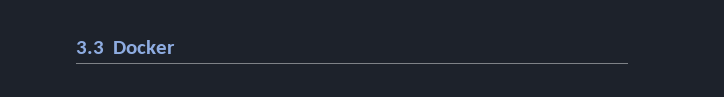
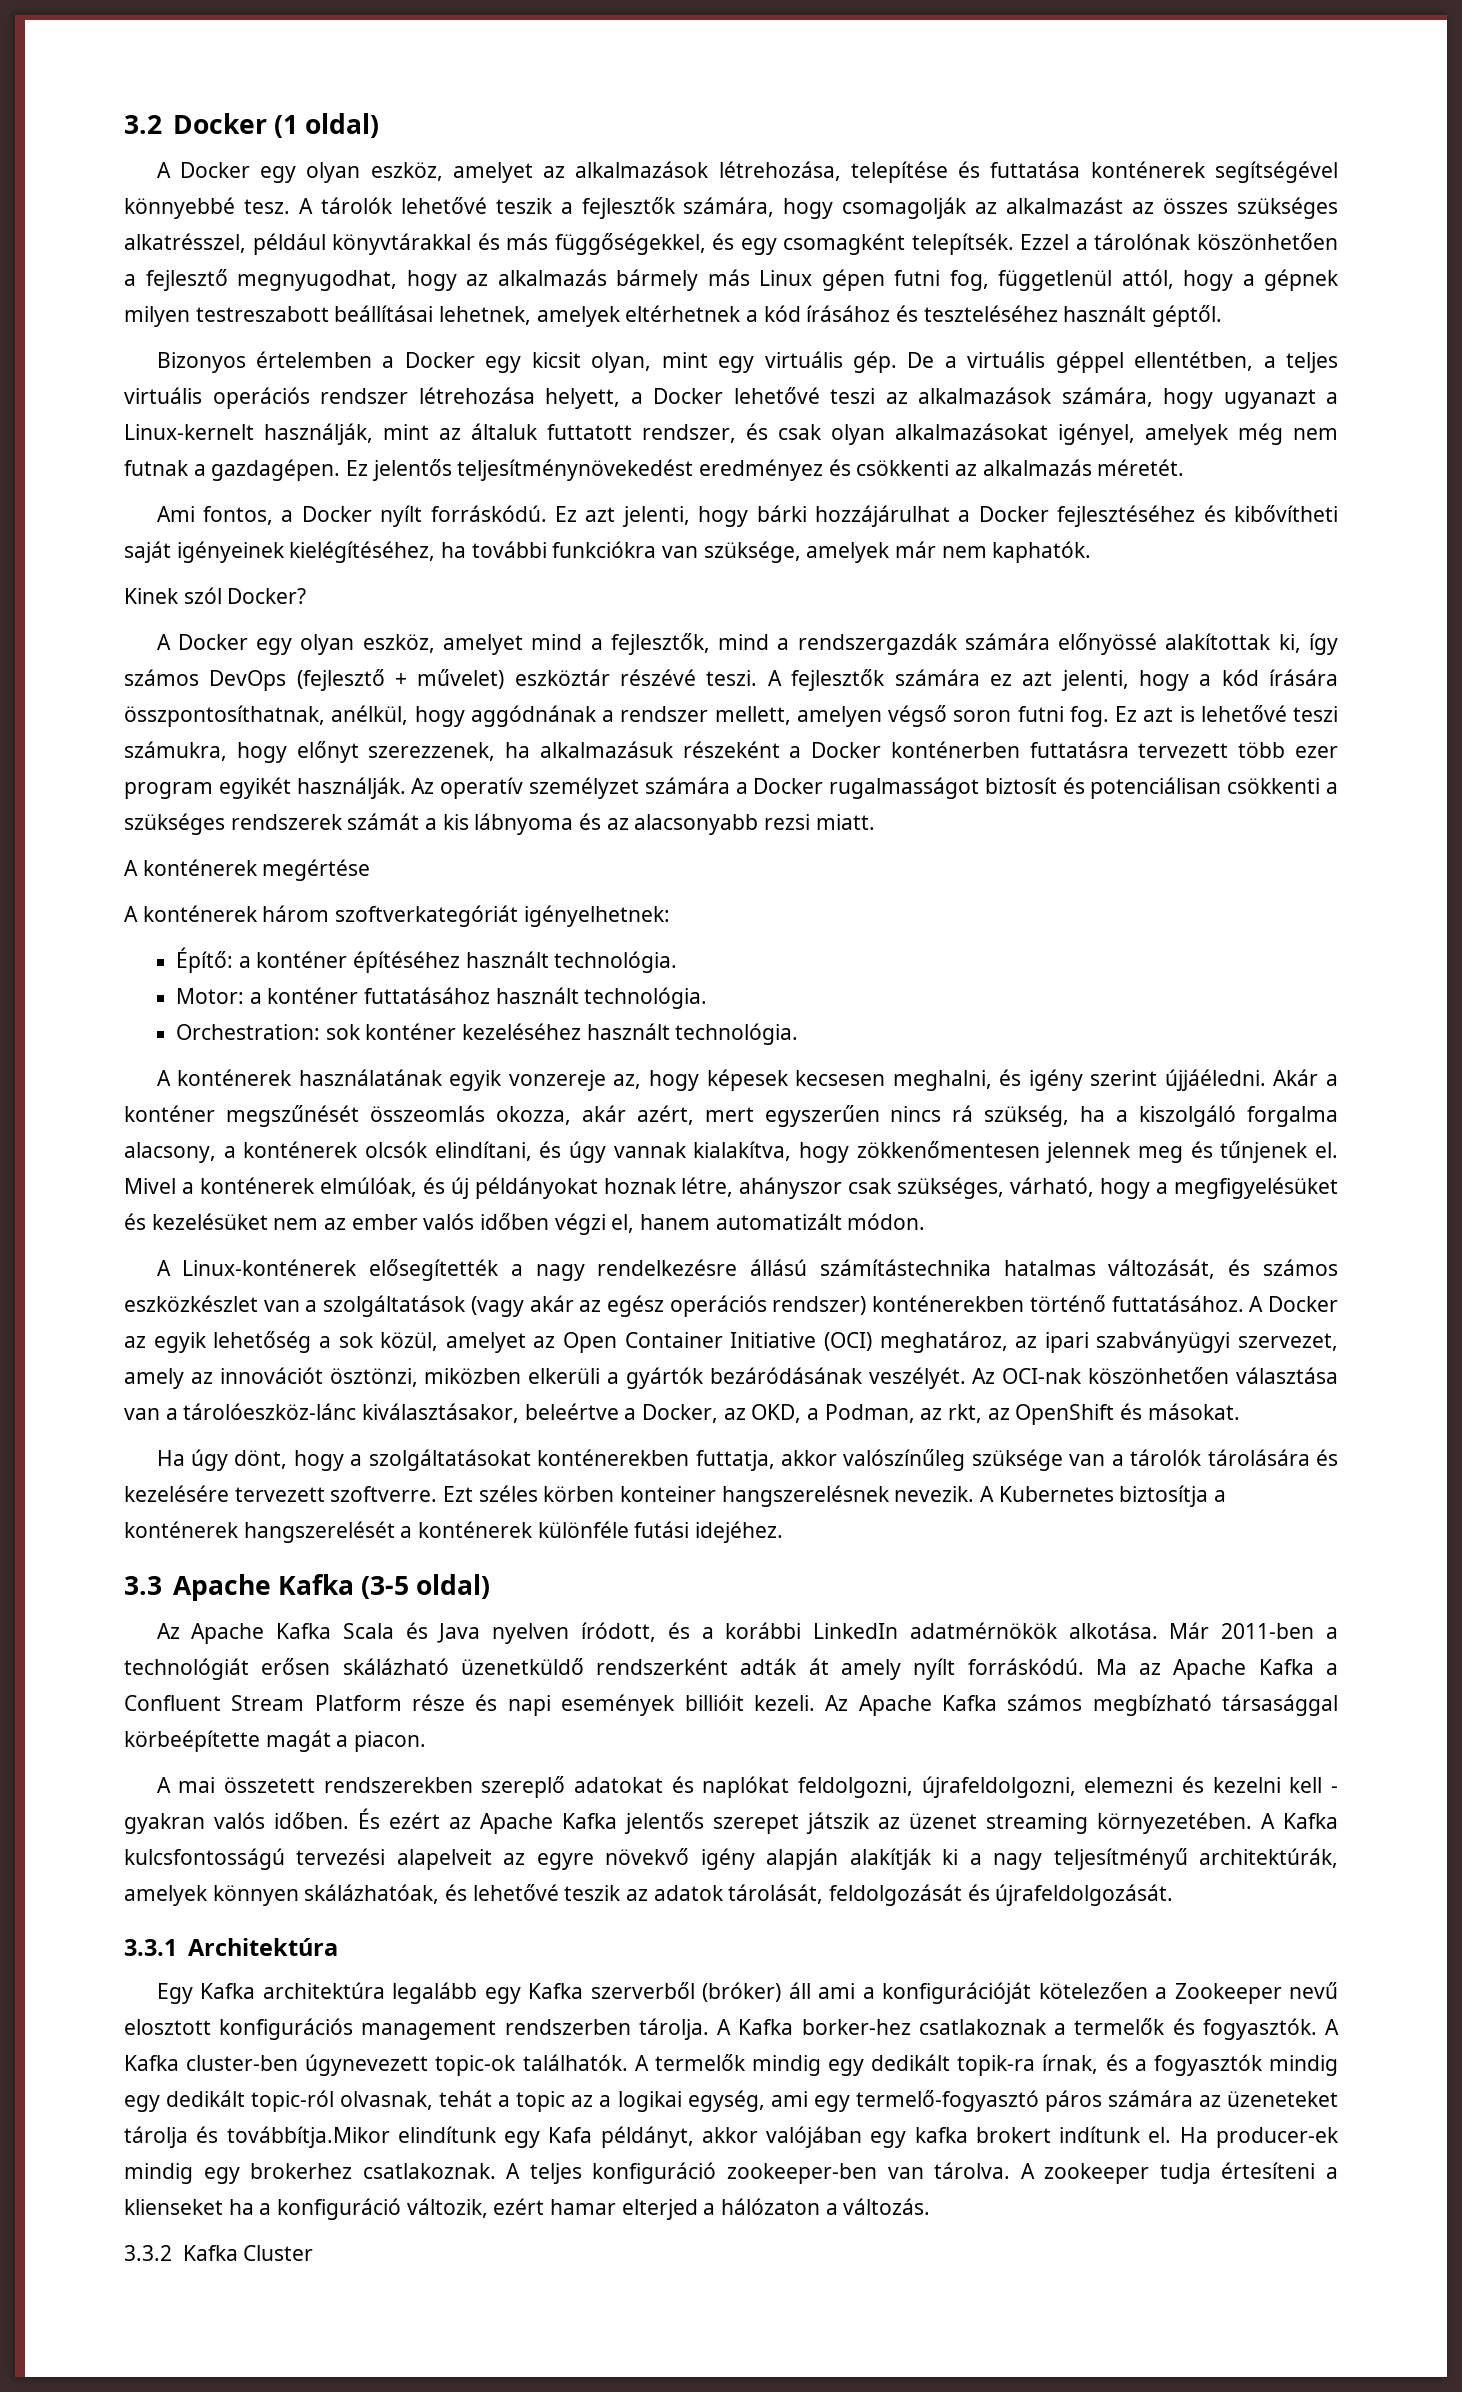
[76,40,176,54] 3.3 Docker -> [124,113,379,138] [156,161,1339,183] [124,197,1339,219] [124,233,1338,255] [124,269,1339,291] [124,305,1223,327] [156,351,1339,373] [124,387,1338,409] [124,423,1338,445] [124,459,1185,481] [156,505,1338,527] [124,541,1092,563] [124,587,307,604] [156,633,1338,655] [124,669,1338,691] [124,705,1338,727] [124,741,1338,763] [124,777,1338,799] [124,813,875,835] [124,859,371,881] [124,905,670,927] [176,947,678,973] [176,987,708,1009] [176,1023,799,1045] [156,1069,1339,1091] [124,1105,1338,1127] [124,1141,1339,1163] [124,1177,1338,1199] [124,1213,926,1235] [156,1259,1338,1281] [124,1295,1339,1317] [124,1331,1338,1353] [124,1367,1338,1389] [124,1403,1240,1425] [156,1449,1338,1471] [124,1485,1227,1507] [124,1521,784,1543] [124,1574,490,1601] [156,1622,1338,1644] [124,1658,1338,1680] [124,1694,1339,1716] [124,1730,427,1752] [156,1776,1339,1798] [124,1808,1338,1834] [124,1848,1338,1870] [124,1884,1174,1906] [124,1938,338,1956] [156,1982,1339,2004] [124,2018,1340,2040] [124,2054,1338,2076] [124,2090,1338,2112] [124,2126,1339,2148] [124,2162,1339,2184] [124,2198,931,2220] [124,2245,314,2261] 3.2 Docker (1 oldal) // A Docker egy olyan eszköz, amelyet az alkalmazások létrehozása, telepítése és futtatása konténerek segítségével könnyebbé tesz. A tárolók lehetővé teszik a fejlesztők számára, hogy csomagolják az alkalmazást az összes szükséges alkatrésszel, például könyvtárakkal és más függőségekkel, és egy csomagként telepítsék. Ezzel a tárolónak köszönhetően a fejlesztő megnyugodhat, hogy az alkalmazás bármely más Linux gépen futni fog, függetlenül attól, hogy a gépnek milyen testreszabott beállításai lehetnek, amelyek eltérhetnek a kód írásához és teszteléséhez használt géptől. // Bizonyos értelemben a Docker egy kicsit olyan, mint egy virtuális gép. De a virtuális géppel ellentétben, a teljes virtuális operációs rendszer létrehozása helyett, a Docker lehetővé teszi az alkalmazások számára, hogy ugyanazt a Linux-kernelt használják, mint az általuk futtatott rendszer, és csak olyan alkalmazásokat igényel, amelyek még nem futnak a gazdagépen. Ez jelentős teljesítménynövekedést eredményez és csökkenti az alkalmazás méretét. // Ami fontos, a Docker nyílt forráskódú. Ez azt jelenti, hogy bárki hozzájárulhat a Docker fejlesztéséhez és kibővítheti saját igényeinek kielégítéséhez, ha további funkciókra van szüksége, amelyek már nem kaphatók. // Kinek szól Docker? // A Docker egy olyan eszköz, amelyet mind a fejlesztők, mind a rendszergazdák számára előnyössé alakítottak ki, így számos DevOps (fejlesztő + művelet) eszköztár részévé teszi. A fejlesztők számára ez azt jelenti, hogy a kód írására összpontosíthatnak, anélkül, hogy aggódnának a rendszer mellett, amelyen végső soron futni fog. Ez azt is lehetővé teszi számukra, hogy előnyt szerezzenek, ha alkalmazásuk részeként a Docker konténerben futtatásra tervezett több ezer program egyikét használják. Az operatív személyzet számára a Docker rugalmasságot biztosít és potenciálisan csökkenti a szükséges rendszerek számát a kis lábnyoma és az alacsonyabb rezsi miatt. // A konténerek megértése // A konténerek három szoftverkategóriát igényelhetnek: // Építő: a konténer építéséhez használt technológia. // Motor: a konténer futtatásához használt technológia. // Orchestration: sok konténer kezeléséhez használt technológia. // A konténerek használatának egyik vonzereje az, hogy képesek kecsesen meghalni, és igény szerint újjáéledni. Akár a konténer megszűnését összeomlás okozza, akár azért, mert egyszerűen nincs rá szükség, ha a kiszolgáló forgalma alacsony, a konténerek olcsók elindítani, és úgy vannak kialakítva, hogy zökkenőmentesen jelennek meg és tűnjenek el. Mivel a konténerek elmúlóak, és új példányokat hoznak létre, ahányszor csak szükséges, várható, hogy a megfigyelésüket és kezelésüket nem az ember valós időben végzi el, hanem automatizált módon. // A Linux-konténerek elősegítették a nagy rendelkezésre állású számítástechnika hatalmas változását, és számos eszközkészlet van a szolgáltatások (vagy akár az egész operációs rendszer) konténerekben történő futtatásához. A Docker az egyik lehetőség a sok közül, amelyet az Open Container Initiative (OCI) meghatároz, az ipari szabványügyi szervezet, amely az innovációt ösztönzi, miközben elkerüli a gyártók bezáródásának veszélyét. Az OCI-nak köszönhetően választása van a tárolóeszköz-lánc kiválasztásakor, beleértve a Docker, az OKD, a Podman, az rkt, az OpenShift és másokat. // Ha úgy dönt, hogy a szolgáltatásokat konténerekben futtatja, akkor valószínűleg szüksége van a tárolók tárolására és kezelésére tervezett szoftverre. Ezt széles körben konteiner hangszerelésnek nevezik. A Kubernetes biztosítja a konténerek hangszerelését a konténerek különféle futási idejéhez. // 3.3 Apache Kafka (3-5 oldal) // Az Apache Kafka Scala és Java nyelven íródott, és a korábbi LinkedIn adatmérnökök alkotása. Már 2011-ben a technológiát erősen skálázható üzenetküldő rendszerként adták át amely nyílt forráskódú. Ma az Apache Kafka a Confluent Stream Platform része és napi események billióit kezeli. Az Apache Kafka számos megbízható társasággal körbeépítette magát a piacon. // A mai összetett rendszerekben szereplő adatokat és naplókat feldolgozni, újrafeldolgozni, elemezni és kezelni kell - gyakran valós időben. És ezért az Apache Kafka jelentős szerepet játszik az üzenet streaming környezetében. A Kafka kulcsfontosságú tervezési alapelveit az egyre növekvő igény alapján alakítják ki a nagy teljesítményű architektúrák, amelyek könnyen skálázhatóak, és lehetővé teszik az adatok tárolását, feldolgozását és újrafeldolgozását. // 3.3.1 Architektúra // Egy Kafka architektúra legalább egy Kafka szerverből (bróker) áll ami a konfigurációját kötelezően a Zookeeper nevű elosztott konfigurációs management rendszerben tárolja. A Kafka borker-hez csatlakoznak a termelők és fogyasztók. A Kafka cluster-ben úgynevezett topic-ok találhatók. A termelők mindig egy dedikált topik-ra írnak, és a fogyasztók mindig egy dedikált topic-ról olvasnak, tehát a topic az a logikai egység, ami egy termelő-fogyasztó páros számára az üzeneteket tárolja és továbbítja.Mikor elindítunk egy Kafa példányt, akkor valójában egy kafka brokert indítunk el. Ha producer-ek mindig egy brokerhez csatlakoznak. A teljes konfiguráció zookeeper-ben van tárolva. A zookeeper tudja értesíteni a klienseket ha a konfiguráció változik, ezért hamar elterjed a hálózaton a változás. // 3.3.2 Kafka Cluster

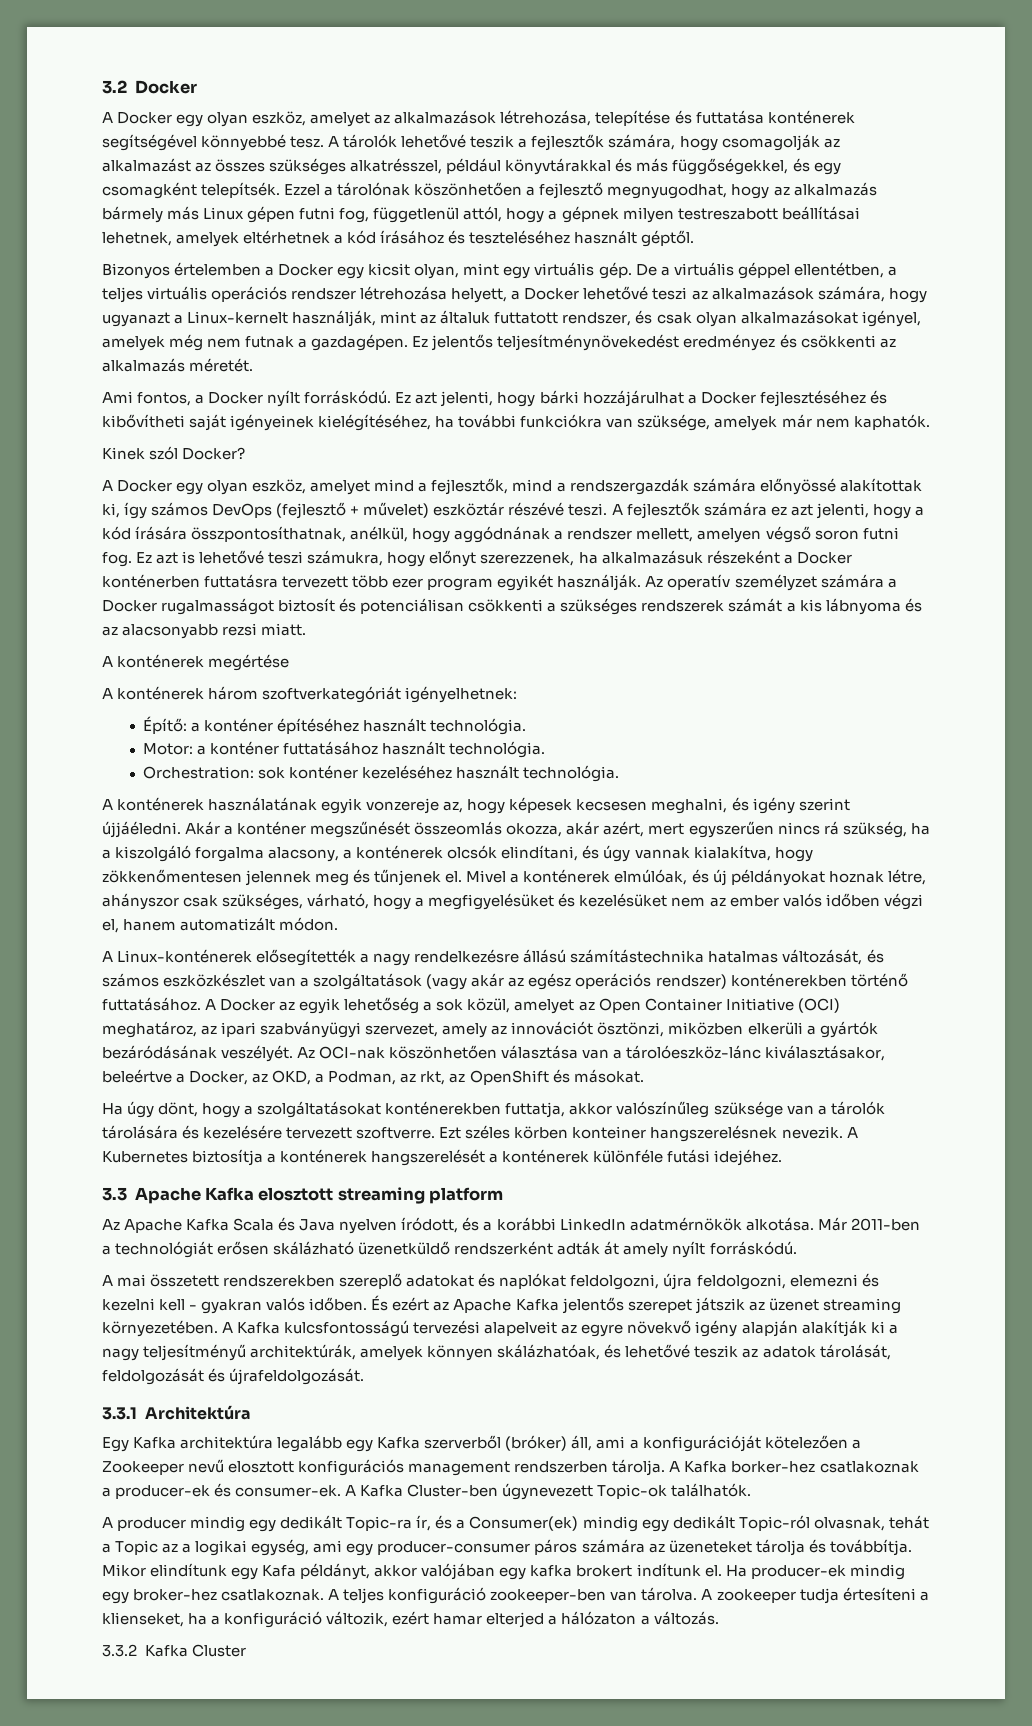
[273,113,379,138] (1 oldal) -> (197, 87) none
[360,1574,490,1599] (3-5 oldal) -> [258,1187,504,1204] elosztott streaming platform
[1095,1659,1338,1680] [124,1694,1339,1716] [124,1730,427,1752] Ma az Apache Kafka a Confluent Stream Platform része és napi események billióit kezeli. Az Apache Kafka számos megbízható társasággal körbeépítette magát a piacon. -> (797, 1248) none
[921,1776,1076,1798] újrafeldolgozni, -> [663,1273,786,1290] újra feldolgozni,
[788,1982,811,1999] áll -> [571,1435,593,1451] áll,
[1074,2018,1340,2040] [124,2054,517,2076] termelők és fogyasztók. A Kafka cluster-ben úgynevezett topic-ok -> [115,1483,668,1500] producer-ek és consumer-ek. A Kafka Cluster-ben úgynevezett Topic-ok
[634,2054,1338,2076] [124,2090,335,2112] A termelők mindig egy dedikált topik-ra írnak, és a fogyasztók mindig egy dedikált topic-ról -> [102,1515,810,1532] // A producer mindig egy dedikált Topic-ra ír, és a Consumer(ek) mindig egy dedikált Topic-ról
[516,2091,566,2112] topic -> [115,1540,159,1555] Topic
[855,2090,1039,2112] termelő-fogyasztó -> [377,1541,531,1555] producer-consumer
[226,2126,390,2148] továbbítja.Mikor -> [829,1539,912,1556] [102,1564,146,1577] továbbítja. Mikor
[250,2163,353,2179] brokerhez -> [133,1589,218,1601] broker-hez
[124,2199,223,2215] klienseket -> [102,1612,184,1627] klienseket,

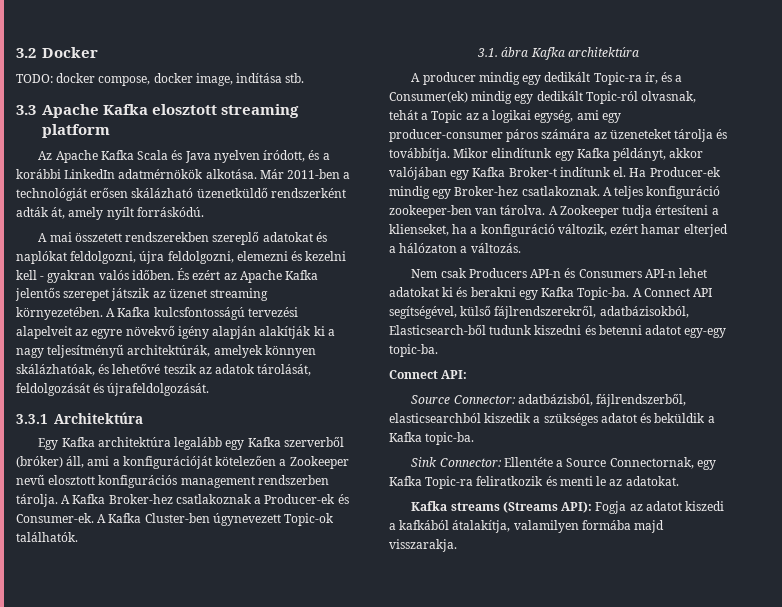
[102,110,855,127] [102,134,840,151] [102,158,841,175] [102,182,877,199] [102,206,860,223] [102,230,695,247] [102,262,897,279] [102,286,927,303] [102,310,921,327] [102,334,896,351] [102,358,254,372] [102,390,887,407] [102,414,930,431] [102,446,246,460] [102,478,922,495] [102,502,924,519] [102,526,899,543] [102,550,852,567] [102,574,897,591] [102,598,922,615] [102,623,307,639] [102,654,290,671] [102,686,518,703] [143,716,527,735] [143,741,546,758] [143,765,620,782] [102,797,850,814] [102,821,930,838] [102,845,813,862] [102,869,926,886] [102,893,923,910] [102,917,339,933] [102,949,884,966] [102,973,908,990] [102,997,840,1014] [102,1021,878,1038] [102,1045,886,1062] [102,1069,644,1085] [102,1101,885,1118] [102,1125,858,1142] [102,1149,783,1166] A Docker egy olyan eszköz, amelyet az alkalmazások létrehozása, telepítése és futtatása konténerek segítségével könnyebbé tesz. A tárolók lehetővé teszik a fejlesztők számára, hogy csomagolják az alkalmazást az összes szükséges alkatrésszel, például könyvtárakkal és más függőségekkel, és egy csomagként telepítsék. Ezzel a tárolónak köszönhetően a fejlesztő megnyugodhat, hogy az alkalmazás bármely más Linux gépen futni fog, függetlenül attól, hogy a gépnek milyen testreszabott beállításai lehetnek, amelyek eltérhetnek a kód írásához és teszteléséhez használt géptől. // Bizonyos értelemben a Docker egy kicsit olyan, mint egy virtuális gép. De a virtuális géppel ellentétben, a teljes virtuális operációs rendszer létrehozása helyett, a Docker lehetővé teszi az alkalmazások számára, hogy ugyanazt a Linux-kernelt használják, mint az általuk futtatott rendszer, és csak olyan alkalmazásokat igényel, amelyek még nem futnak a gazdagépen. Ez jelentős teljesítménynövekedést eredményez és csökkenti az alkalmazás méretét. // Ami fontos, a Docker nyílt forráskódú. Ez azt jelenti, hogy bárki hozzájárulhat a Docker fejlesztéséhez és kibővítheti saját igényeinek kielégítéséhez, ha további funkciókra van szüksége, amelyek már nem kaphatók. // Kinek szól Docker? // A Docker egy olyan eszköz, amelyet mind a fejlesztők, mind a rendszergazdák számára előnyössé alakítottak ki, így számos DevOps (fejlesztő + művelet) eszköztár részévé teszi. A fejlesztők számára ez azt jelenti, hogy a kód írására összpontosíthatnak, anélkül, hogy aggódnának a rendszer mellett, amelyen végső soron futni fog. Ez azt is lehetővé teszi számukra, hogy előnyt szerezzenek, ha alkalmazásuk részeként a Docker konténerben futtatásra tervezett több ezer program egyikét használják. Az operatív személyzet számára a Docker rugalmasságot biztosít és potenciálisan csökkenti a szükséges rendszerek számát a kis lábnyoma és az alacsonyabb rezsi miatt. // A konténerek megértése // A konténerek három szoftverkategóriát igényelhetnek: // Építő: a konténer építéséhez használt technológia. // Motor: a konténer futtatásához használt technológia. // Orchestration: sok konténer kezeléséhez használt technológia. // A konténerek használatának egyik vonzereje az, hogy képesek kecsesen meghalni, és igény szerint újjáéledni. Akár a konténer megszűnését összeomlás okozza, akár azért, mert egyszerűen nincs rá szükség, ha a kiszolgáló forgalma alacsony, a konténerek olcsók elindítani, és úgy vannak kialakítva, hogy zökkenőmentesen jelennek meg és tűnjenek el. Mivel a konténerek elmúlóak, és új példányokat hoznak létre, ahányszor csak szükséges, várható, hogy a megfigyelésüket és kezelésüket nem az ember valós időben végzi el, hanem automatizált módon. // A Linux-konténerek elősegítették a nagy rendelkezésre állású számítástechnika hatalmas változását, és számos eszközkészlet van a szolgáltatások (vagy akár az egész operációs rendszer) konténerekben történő futtatásához. A Docker az egyik lehetőség a sok közül, amelyet az Open Container Initiative (OCI) meghatároz, az ipari szabványügyi szervezet, amely az innovációt ösztönzi, miközben elkerüli a gyártók bezáródásának veszélyét. Az OCI-nak köszönhetően választása van a tárolóeszköz-lánc kiválasztásakor, beleértve a Docker, az OKD, a Podman, az rkt, az OpenShift és másokat. // Ha úgy dönt, hogy a szolgáltatásokat konténerekben futtatja, akkor valószínűleg szüksége van a tárolók tárolására és kezelésére tervezett szoftverre. Ezt széles körben konteiner hangszerelésnek nevezik. A Kubernetes biztosítja a konténerek hangszerelését a konténerek különféle futási idejéhez. -> [16,73,305,86] TODO: docker compose, docker image, indítása stb.
[604,1241,620,1255] át -> [51,207,66,219] át,
[731,1461,816,1473] borker-hez -> [108,494,173,504] Broker-hez
[115,1483,342,1499] producer-ek és consumer-ek. -> [264,494,349,504] [16,513,94,523] Producer-ek és Consumer-ek.
(752, 1490) none -> [477,47,639,60] // 3.1. ábra Kafka architektúra
[262,1565,297,1577] Kafa -> [576,148,610,158] Kafka
[530,1565,633,1577] kafka brokert -> [472,167,557,177] Kafka Broker-t
[750,1564,905,1580] [102,1589,218,1604] producer-ek mindig egy broker-hez -> [649,167,721,177] [389,186,519,199] Producer-ek mindig egy Broker-hez
[716,1589,796,1603] zookeeper -> [559,205,619,218] Zookeeper
[102,1644,246,1657] 3.3.2 Kafka Cluster -> [411,268,708,278] [389,287,713,300] [389,305,689,319] [389,324,727,338] [389,344,438,357] [389,370,468,379] [411,393,687,407] [389,413,715,426] [389,432,475,445] [411,457,716,470] [389,476,679,489] [411,501,725,514] [389,520,665,533] [389,539,457,552] Nem csak Producers API-n és Consumers API-n lehet adatokat ki és berakni egy Kafka Topic-ba. A Connect API segítségével, külső fájlrendszerekről, adatbázisokból, Elasticsearch-ből tudunk kiszedni és betenni adatot egy-egy topic-ba. // Connect API: // Source Connector: adatbázisból, fájlrendszerből, elasticsearchból kiszedik a szükséges adatot és beküldik a Kafka topic-ba. // Sink Connector: Ellentéte a Source Connectornak, egy Kafka Topic-ra feliratkozik és menti le az adatokat. // Kafka streams (Streams API): Fogja az adatot kiszedi a kafkából átalakítja, valamilyen formába majd visszarakja.

